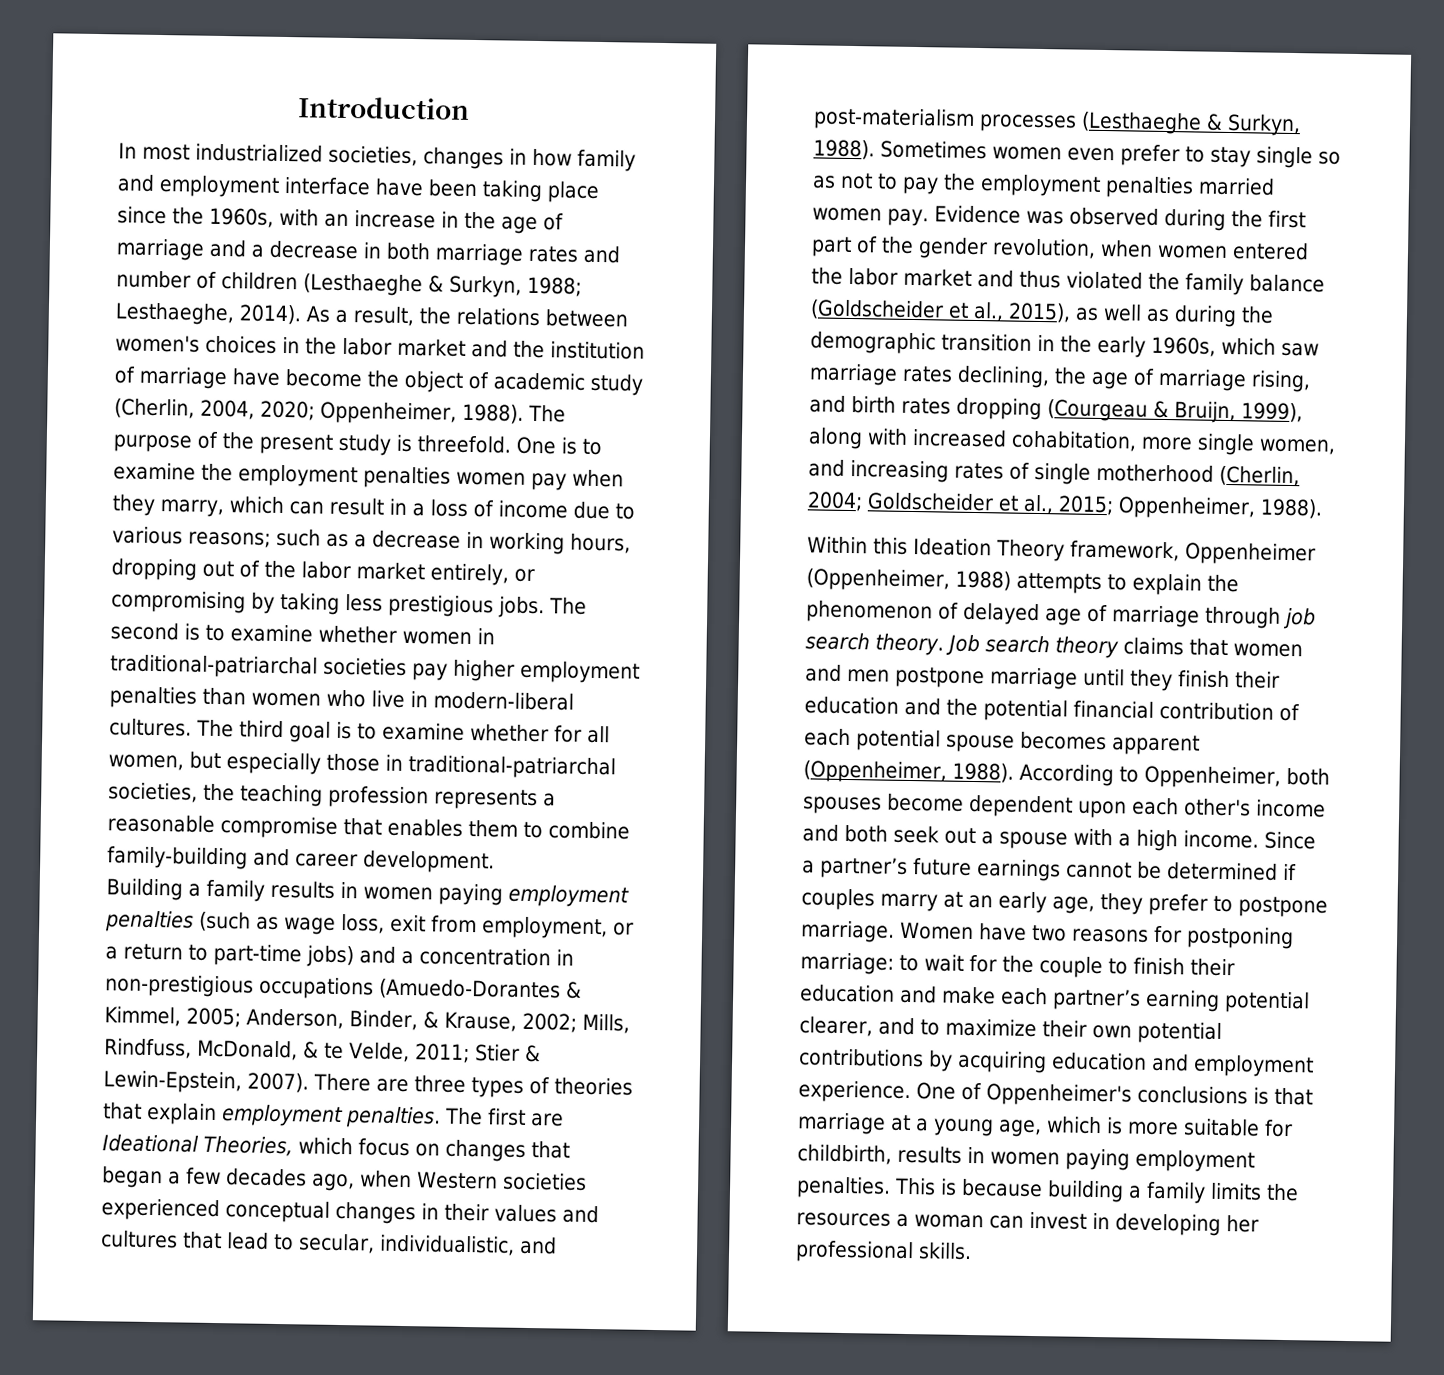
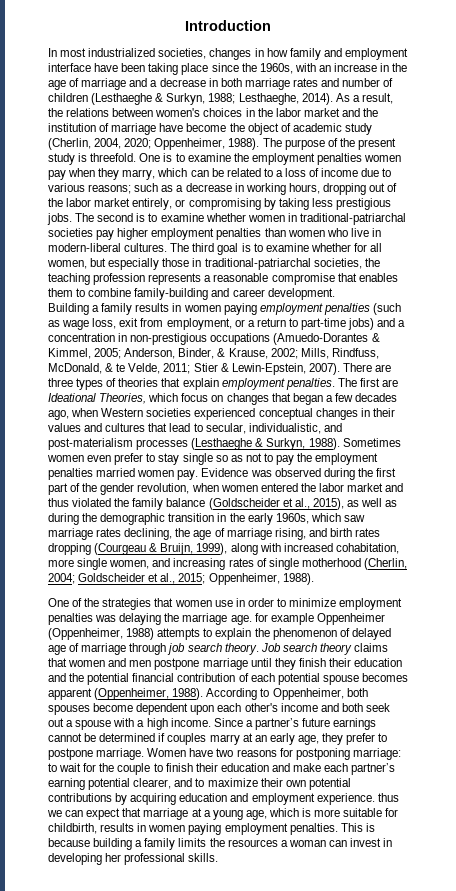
[329,497,407,516] result in -> [211,168,273,177] be related to
[807,536,1180,562] Within this Ideation Theory framework, -> [48,598,403,610] [48,613,314,625] One of the strategies that women use in order to minimize employment penalties was delaying the marriage age. for example
[916,1082,1269,1107] One of Oppenheimer's conclusions is -> [377,793,399,802] [47,808,121,820] thus we can expect

